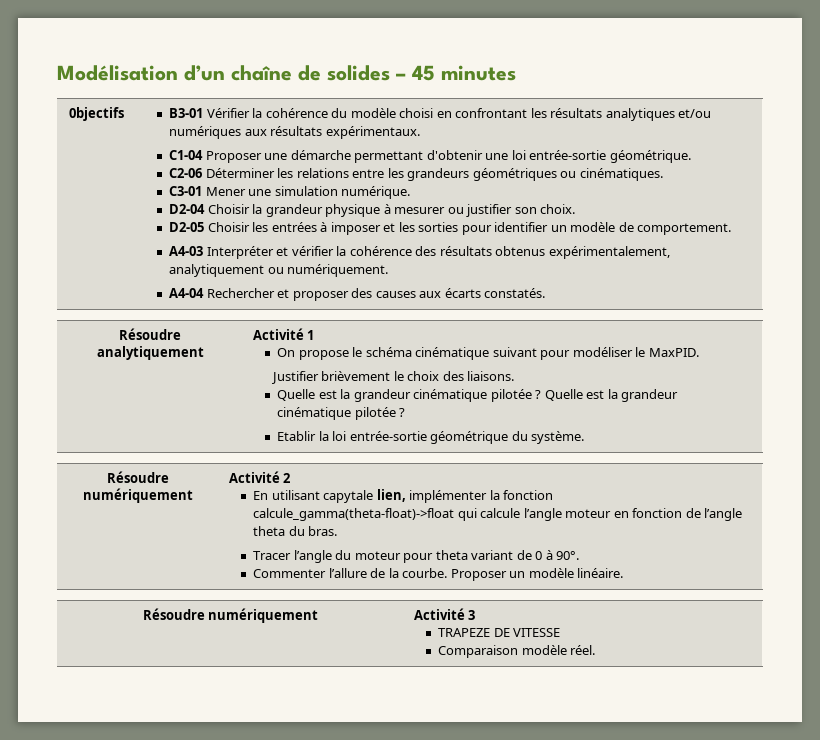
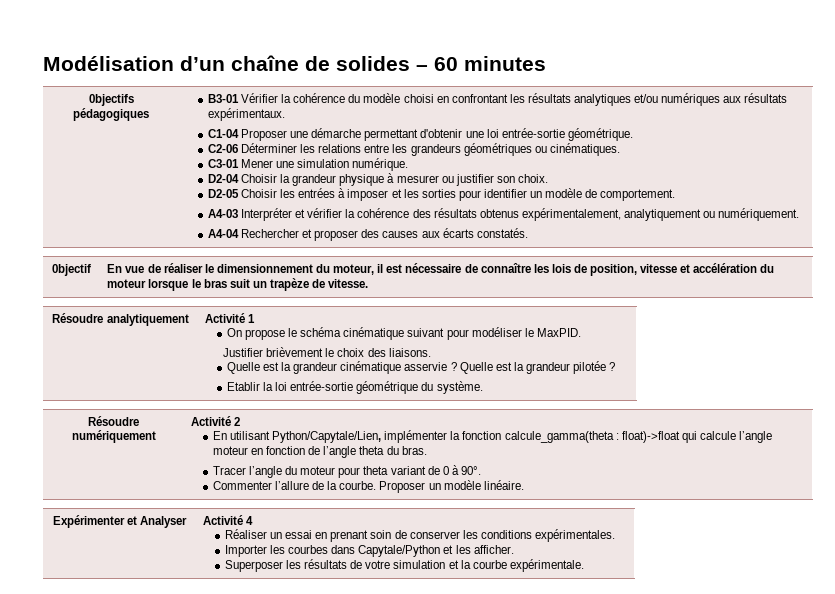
[412,65,435,81] 45 -> [434,57,458,71] 60
(124, 114) none -> [73,108,149,121] pédagogiques
(546, 293) none -> [52,264,91,276] [107,263,775,276] [107,278,369,291] // 0bjectif | En vue de réaliser le dimensionnement du moteur, il est nécessaire de connaître les lois de position, vitesse et accélération du moteur lorsque le bras suit un trapèze de vitesse.
[490,389,532,402] pilotée -> [404,362,448,371] asservie
[277,407,352,420] cinématique -> (570, 368) none
[323,489,406,503] capytale lien, -> [272,431,382,443] Python/Capytale/Lien,
[253,508,455,521] calcule_gamma(theta-float)->float -> [504,431,680,443] calcule_gamma(theta : float)->float
[142,608,319,623] [413,608,476,620] [438,628,561,637] [438,645,596,658] Résoudre numériquement | Activité 3 // TRAPEZE DE VITESSE // Comparaison modèle réel. -> [52,515,188,528] [203,515,254,525] [224,529,615,542] [224,545,514,557] [224,559,584,572] Expérimenter et Analyser | Activité 4 // Réaliser un essai en prenant soin de conserver les conditions expérimentales. // Importer les courbes dans Capytale/Python et les afficher. // Superposer les résultats de votre simulation et la courbe expérimentale.

